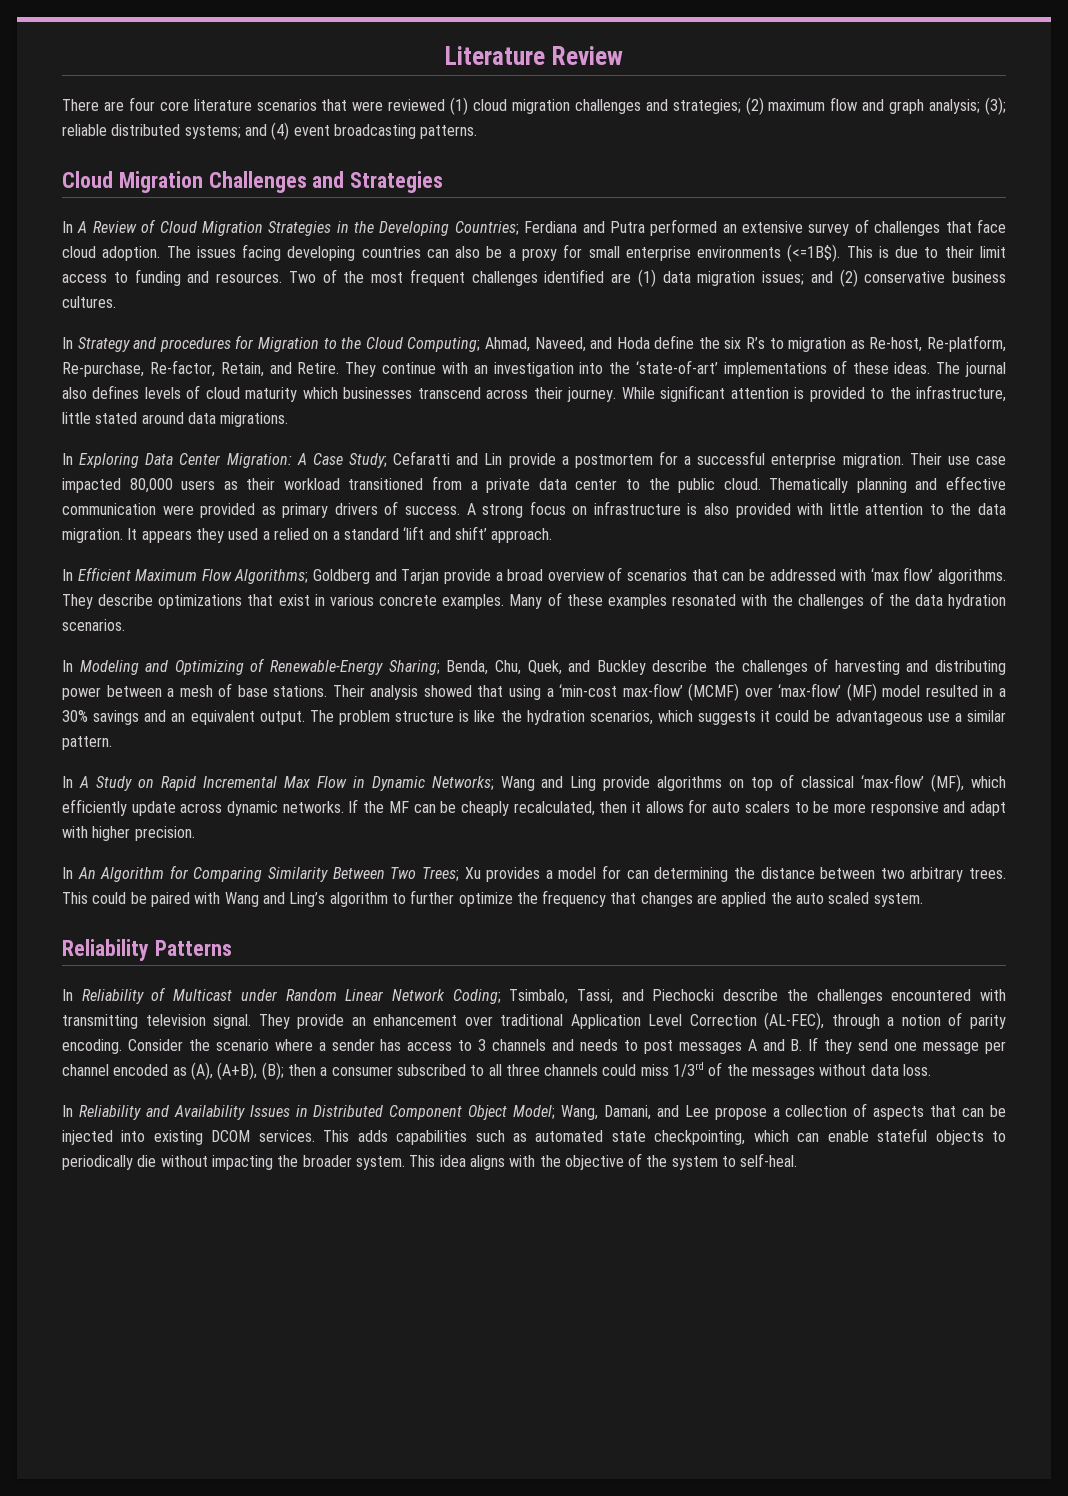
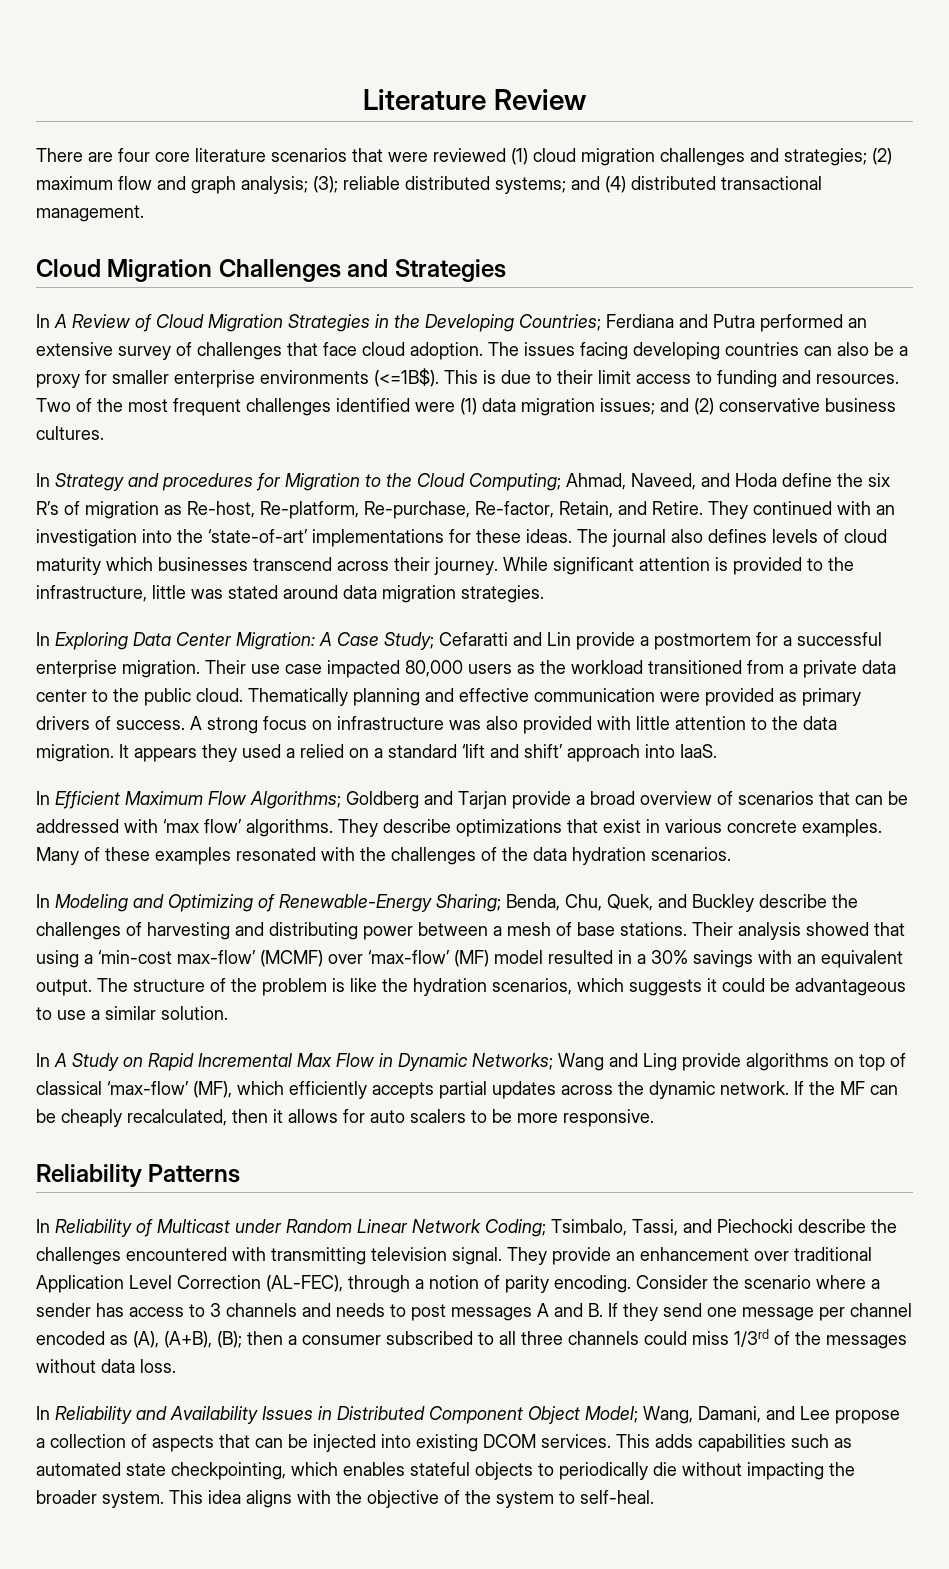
[293,124,478,139] event broadcasting patterns. -> [631,176,822,190] [36,205,144,222] distributed transactional management.
[588,246,620,258] small -> [112,370,169,384] smaller
[611,273,631,283] are -> [415,402,455,412] were
[769,338,784,349] to -> [64,501,80,515] of
[382,362,436,374] continue -> [753,501,832,515] continued
[832,360,847,374] of -> [449,529,471,543] for
(91, 418) none -> [191,589,223,599] was
[220,412,289,427] migrations. -> [382,585,544,603] migration strategies.
[246,478,276,490] their -> [540,660,566,674] the
[687,503,698,515] is -> [449,720,481,730] was
[491,528,553,543] approach. -> [567,744,717,762] approach into IaaS.
[144,710,167,722] and -> [758,950,792,964] with
[338,710,455,725] problem structure -> [133,978,327,996] structure of the problem
(923, 717) none -> [36,1007,52,1020] to
[62,736,112,750] pattern. -> [161,1006,228,1020] solution.
[131,801,344,816] update across dynamic networks. -> [372,1081,789,1099] accepts partial updates across the dynamic network.
[870,801,1006,816] [62,826,195,841] [62,865,1006,882] [62,890,923,907] responsive and adapt with higher precision. // In An Algorithm for Comparing Similarity Between Two Trees; Xu provides a model for can determining the distance between two arbitrary trees. This could be paired with Wang and Ling’s algorithm to further optimize the frequency that changes are applied the auto scaled system. -> [563,1109,654,1127] responsive.
[797,1130,869,1142] can enable -> [343,1462,405,1476] enables

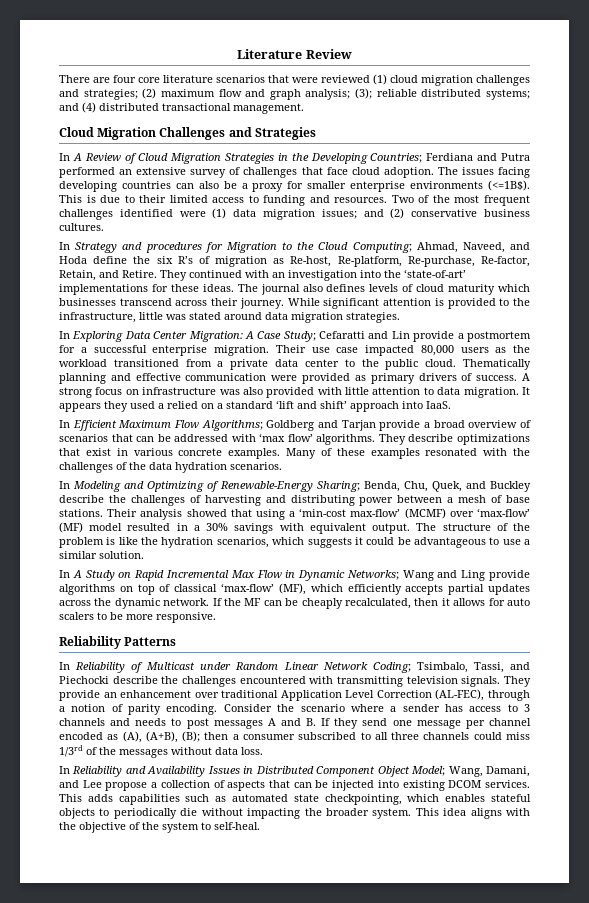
[598,370,631,384] limit -> [169,195,208,203] limited
[772,716,798,730] the -> (434, 391) none
[797,954,816,964] an -> (304, 527) none
[452,1247,502,1265] signal. -> [461,676,501,687] signals.

